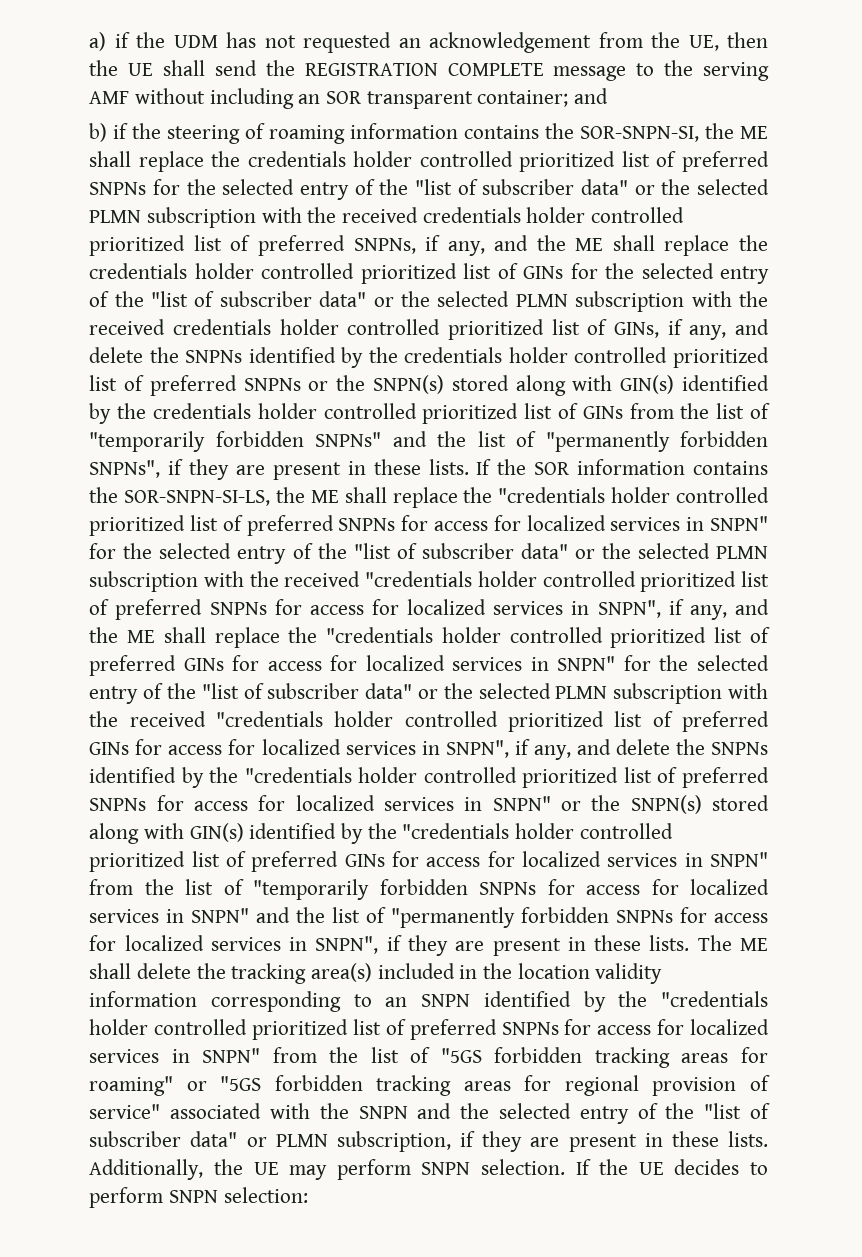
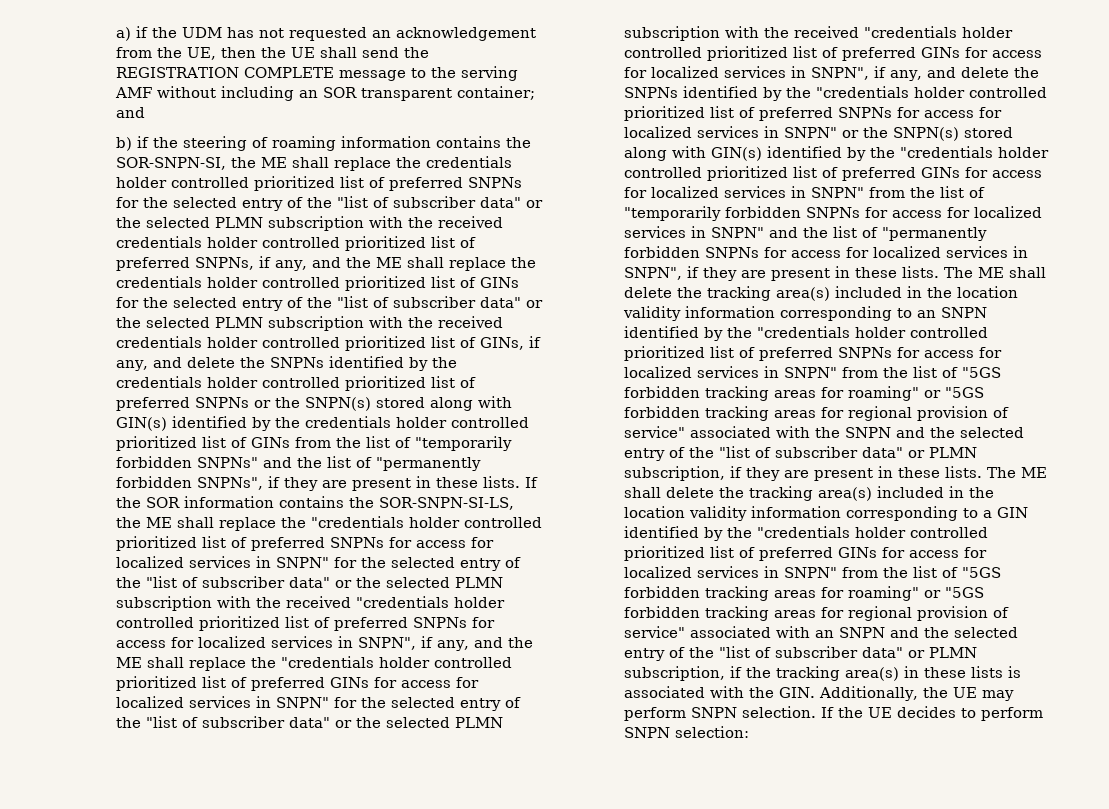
(768, 1139) none -> [986,467,1047,478] [623,486,994,501] [623,506,1028,521] [623,526,988,541] [623,546,987,561] [623,566,1001,578] [623,586,984,601] [623,606,1009,621] [623,626,1018,638] [623,646,977,661] [623,666,1021,681] [623,686,815,698] The ME shall delete the tracking area(s) included in the location validity information corresponding to a GIN identified by the "credentials holder controlled prioritized list of preferred GINs for access for localized services in SNPN" from the list of "5GS forbidden tracking areas for roaming" or "5GS forbidden tracking areas for regional provision of service" associated with an SNPN and the selected entry of the "list of subscriber data" or PLMN subscription, if the tracking area(s) in these lists is associated with the GIN.

